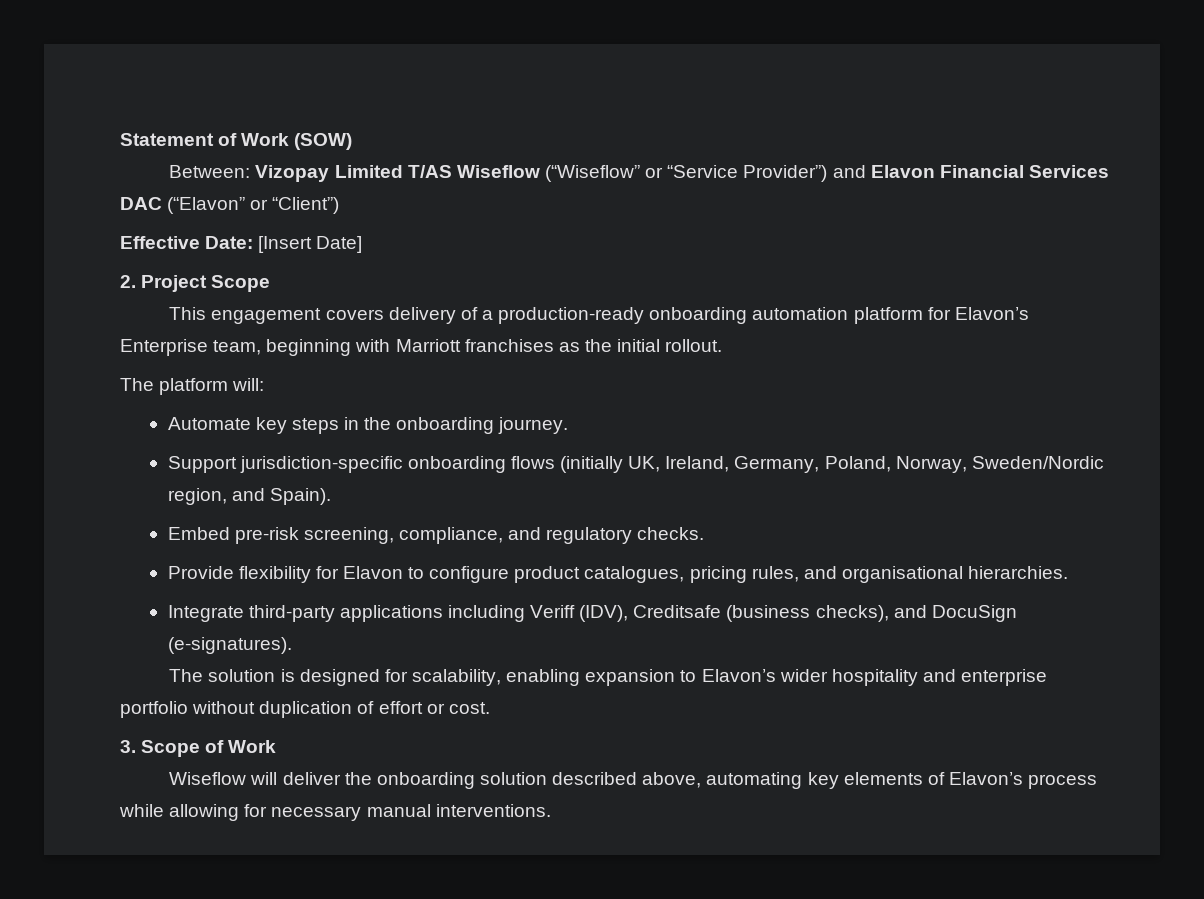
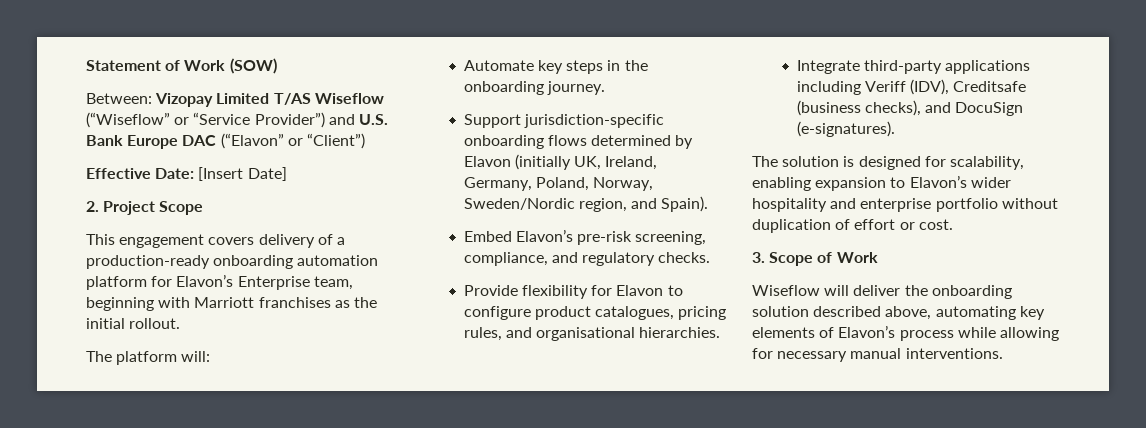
[870,165,1109,178] Elavon Financial Services -> [358,114,388,125] [86,135,179,149] U.S. Bank Europe
(555, 462) none -> [591,135,694,149] [463,156,511,167] determined by Elavon
(230, 533) none -> [515,229,573,242] Elavon’s

